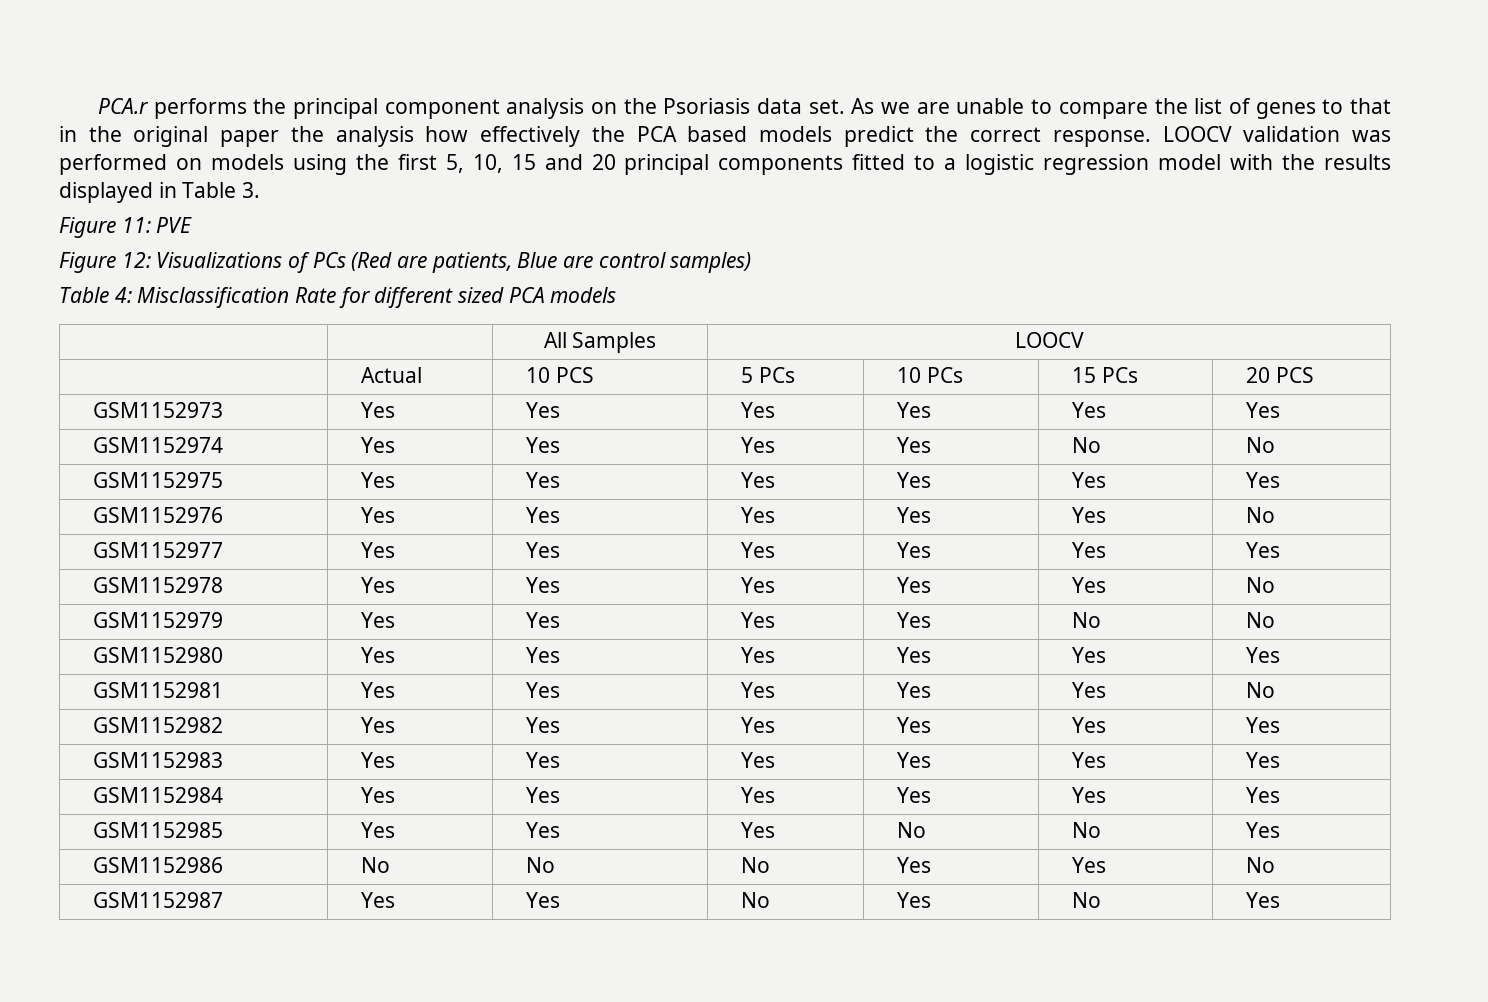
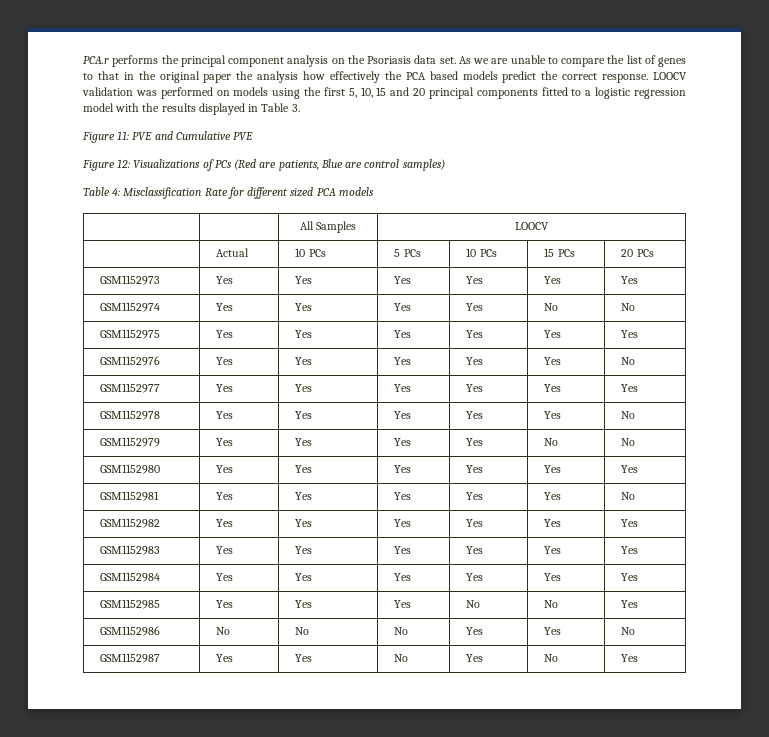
(193, 225) none -> [154,131,254,141] and Cumulative PVE
[555,367,594,383] PCS -> [308,249,326,257] PCs
[1275,367,1314,383] PCS -> [636,249,654,257] PCs

